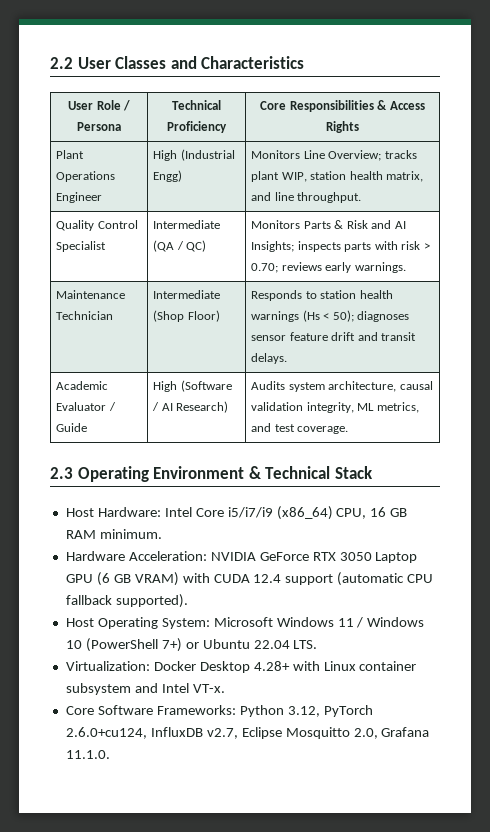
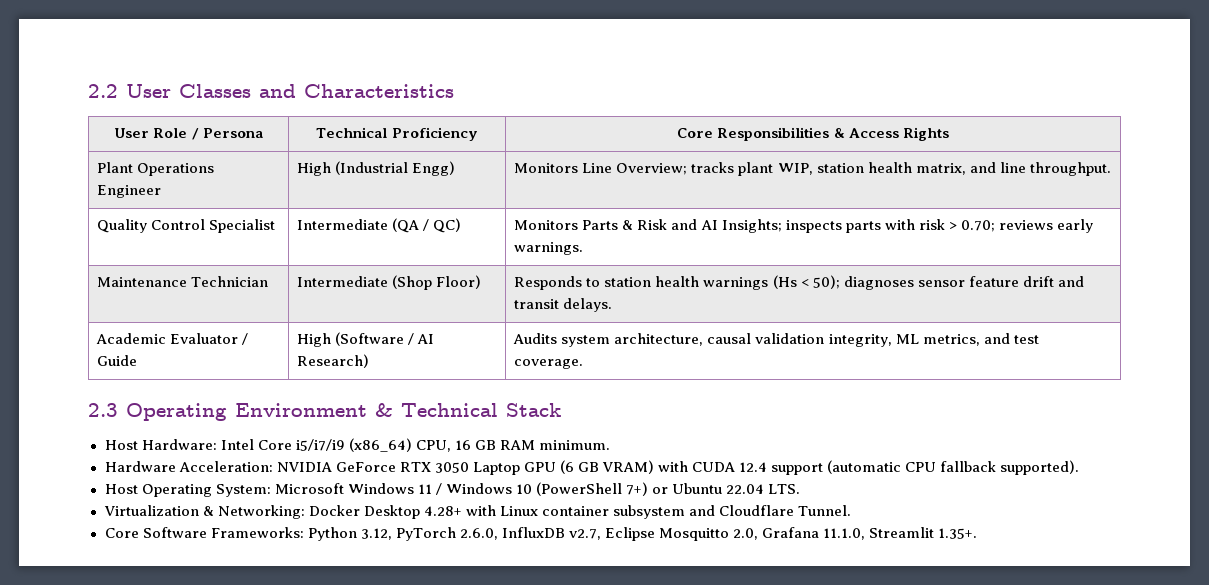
[65,661,150,671] Virtualization: -> [103,505,305,519] Virtualization & Networking:
[161,683,225,693] Intel VT-x. -> [719,505,852,516] Cloudflare Tunnel.
[65,727,147,739] 2.6.0+cu124, -> [459,528,498,540] 2.6.0,
[65,750,110,759] 11.1.0. -> [823,527,978,540] 11.1.0, Streamlit 1.35+.

